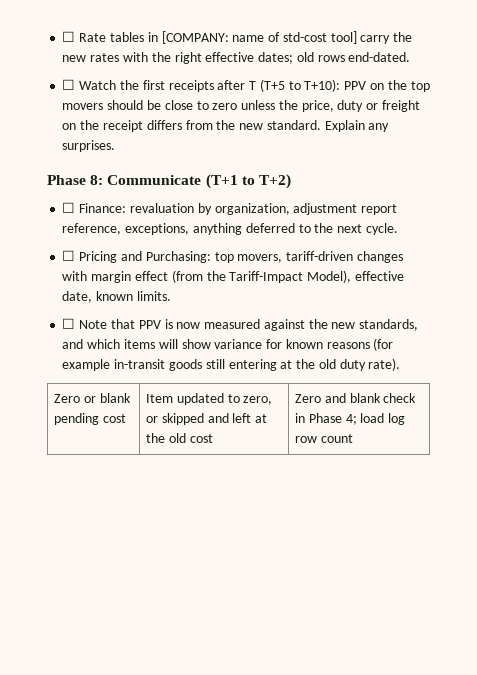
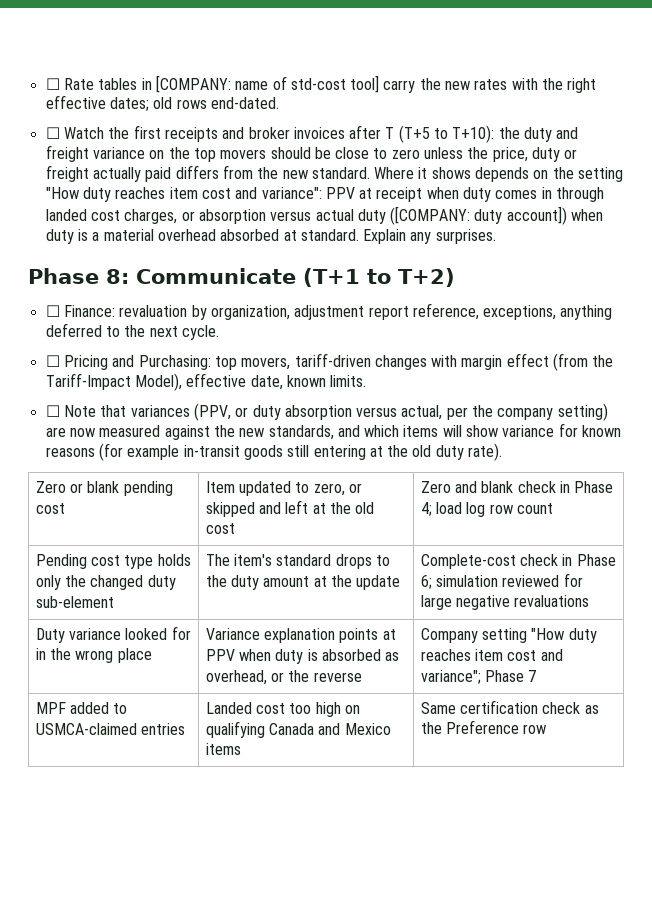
(214, 86) none -> [222,127,345,139] and broker invoices
[344,81,367,90] PPV -> [498,127,579,142] [45,145,145,162] the duty and freight variance
[62,120,143,132] on the receipt -> [92,167,172,182] actually paid
(321, 125) none -> [374,167,624,182] [45,187,605,202] [45,206,604,225] [45,229,359,244] Where it shows depends on the setting "How duty reaches item cost and variance": PPV at receipt when duty comes in through landed cost charges, or absorption versus actual duty ([COMPANY: duty account]) when duty is a material overhead absorbed at standard.
[138,319,173,329] PPV is -> [130,403,608,421] [45,427,66,437] variances (PPV, or duty absorption versus actual, per the company setting) are
(353, 438) none -> [35,554,191,569] [35,575,176,590] [35,596,114,608] [205,554,391,569] [205,575,401,590] [420,554,616,569] [420,573,583,589] [420,595,590,610] [35,626,191,643] [35,648,152,663] [205,628,396,643] [205,649,400,664] [205,670,362,685] [420,628,597,643] [420,649,563,661] [420,670,537,684] [35,702,128,714] [35,723,186,735] [205,702,361,717] [205,721,391,738] [205,743,241,755] [420,700,599,714] [420,720,547,734] // Pending cost type holds only the changed duty sub-element | The item's standard drops to the duty amount at the update | Complete-cost check in Phase 6; simulation reviewed for large negative revaluations // Duty variance looked for in the wrong place | Variance explanation points at PPV when duty is absorbed as overhead, or the reverse | Company setting "How duty reaches item cost and variance"; Phase 7 // MPF added to USMCA-claimed entries | Landed cost too high on qualifying Canada and Mexico items | Same certification check as the Preference row

